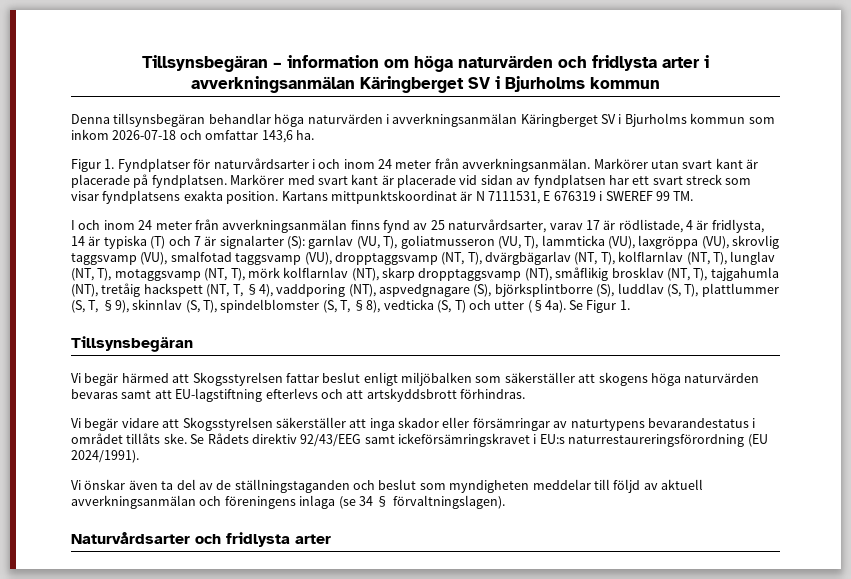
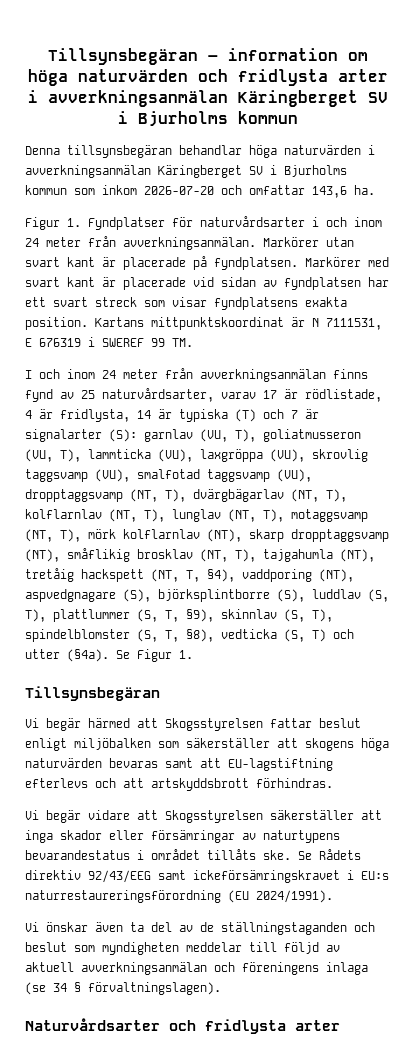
[112,130,177,140] 2026-07-18 -> [144,186,214,195] 2026-07-20

